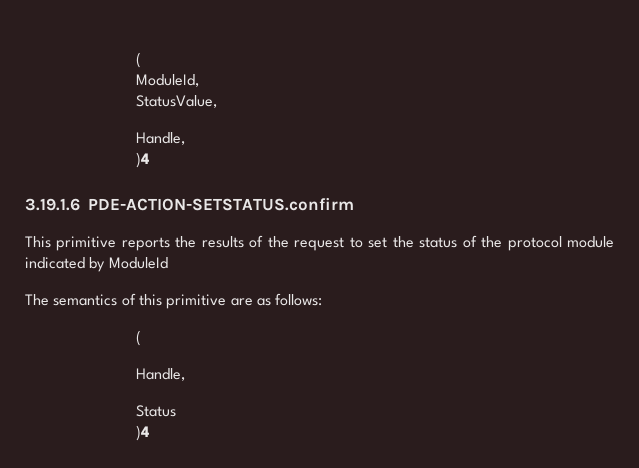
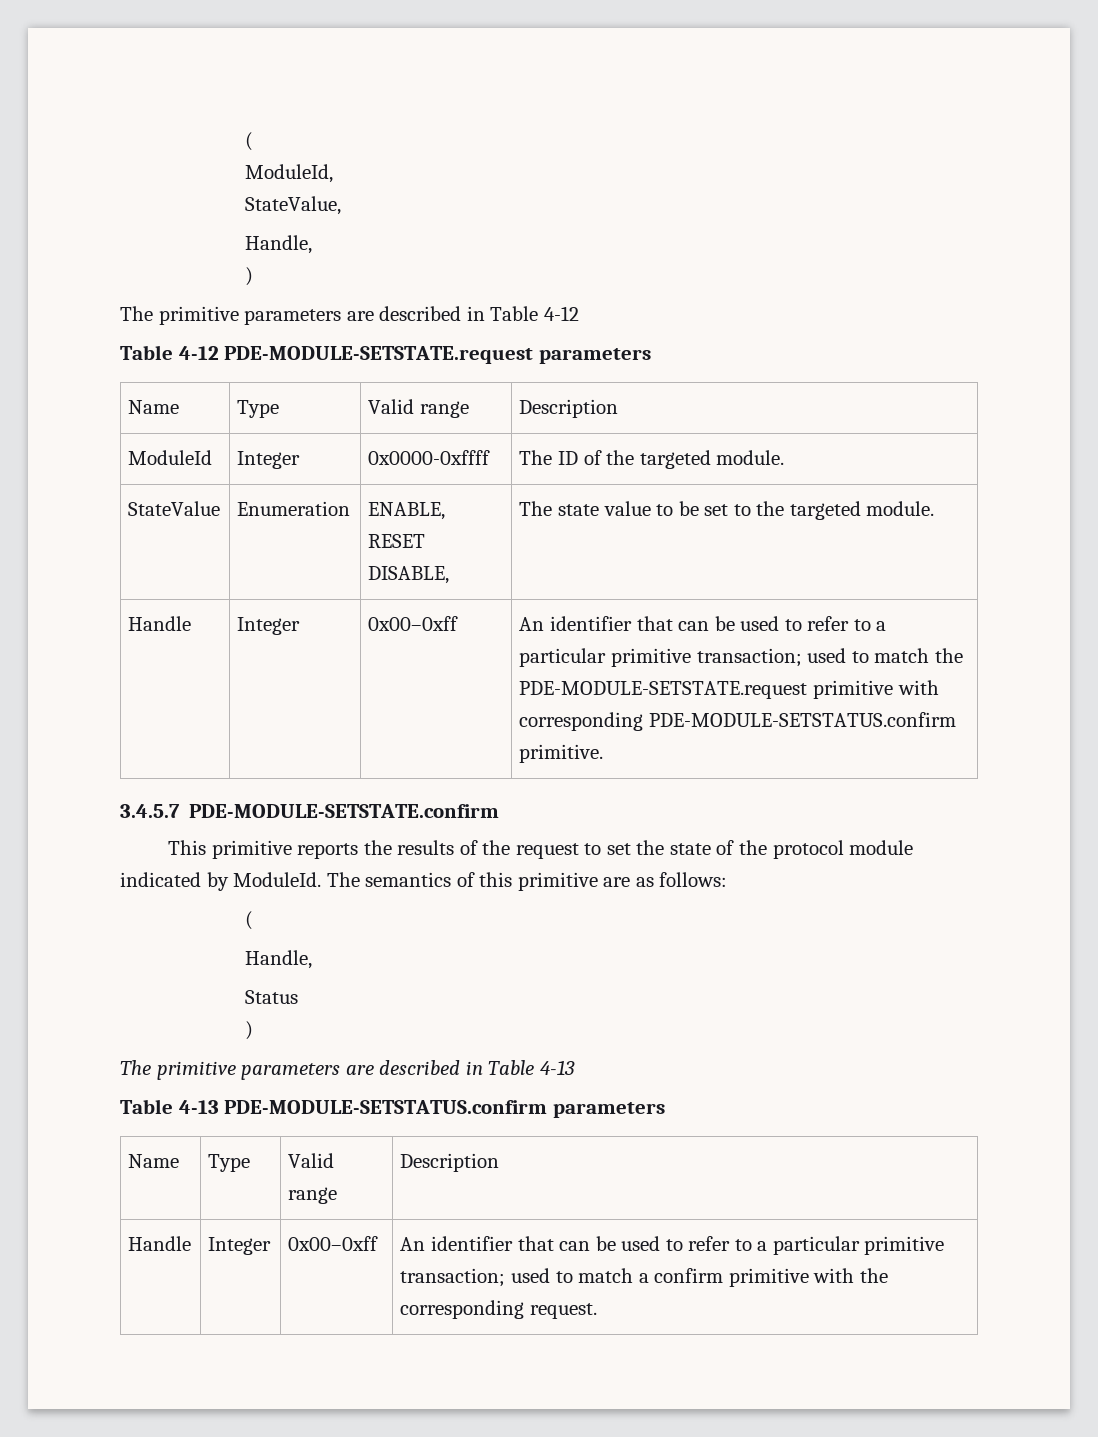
[135,95,217,108] [135,132,185,145] [135,152,149,168] [25,197,354,211] StatusValue, // Handle, // )4 // 3.19.1.6 PDE-ACTION-SETSTATUS.confirm -> [245,196,342,215] [245,235,313,254] [245,267,254,286] [120,306,579,325] [120,345,651,364] [128,400,180,414] [237,400,280,418] [368,399,470,418] [519,399,619,418] [128,450,213,465] [237,451,301,469] [368,450,491,465] [519,450,785,469] [128,501,221,516] [237,501,351,516] [368,502,446,520] [368,534,426,548] [368,566,450,584] [519,501,935,520] [128,616,192,631] [237,617,301,635] [368,616,459,631] [519,616,887,631] [519,648,963,667] [519,680,939,699] [519,712,957,731] [519,744,604,763] [120,804,500,818] StateValue, // Handle, // ) // The primitive parameters are described in Table 4-12 // Table 4-12 PDE-MODULE-SETSTATE.request parameters // Name | Type | Valid range | Description // ModuleId | Integer | 0x0000-0xffff | The ID of the targeted module. // StateValue | Enumeration | ENABLE, RESET DISABLE, | The state value to be set to the targeted module. // Handle | Integer | 0x00–0xff | An identifier that can be used to refer to a particular primitive transaction; used to match the PDE-MODULE-SETSTATE.request primitive with corresponding PDE-MODULE-SETSTATUS.confirm primitive. // 3.4.5.7 PDE-MODULE-SETSTATE.confirm
[419,237,458,248] status -> [669,843,711,855] state
[108,257,168,269] ModuleId // -> [233,872,322,887] ModuleId.
[135,425,149,441] )4 -> [245,1021,254,1040] [120,1060,575,1080] [120,1099,665,1118] [128,1154,180,1168] [208,1154,251,1172] [288,1153,335,1168] [288,1187,338,1204] [400,1153,500,1172] [128,1236,192,1251] [208,1237,272,1255] [288,1236,379,1251] [400,1236,945,1255] [400,1268,888,1287] [400,1300,598,1319] ) // The primitive parameters are described in Table 4-13 // Table 4-13 PDE-MODULE-SETSTATUS.confirm parameters // Name | Type | Valid range | Description // Handle | Integer | 0x00–0xff | An identifier that can be used to refer to a particular primitive transaction; used to match a confirm primitive with the corresponding request.

